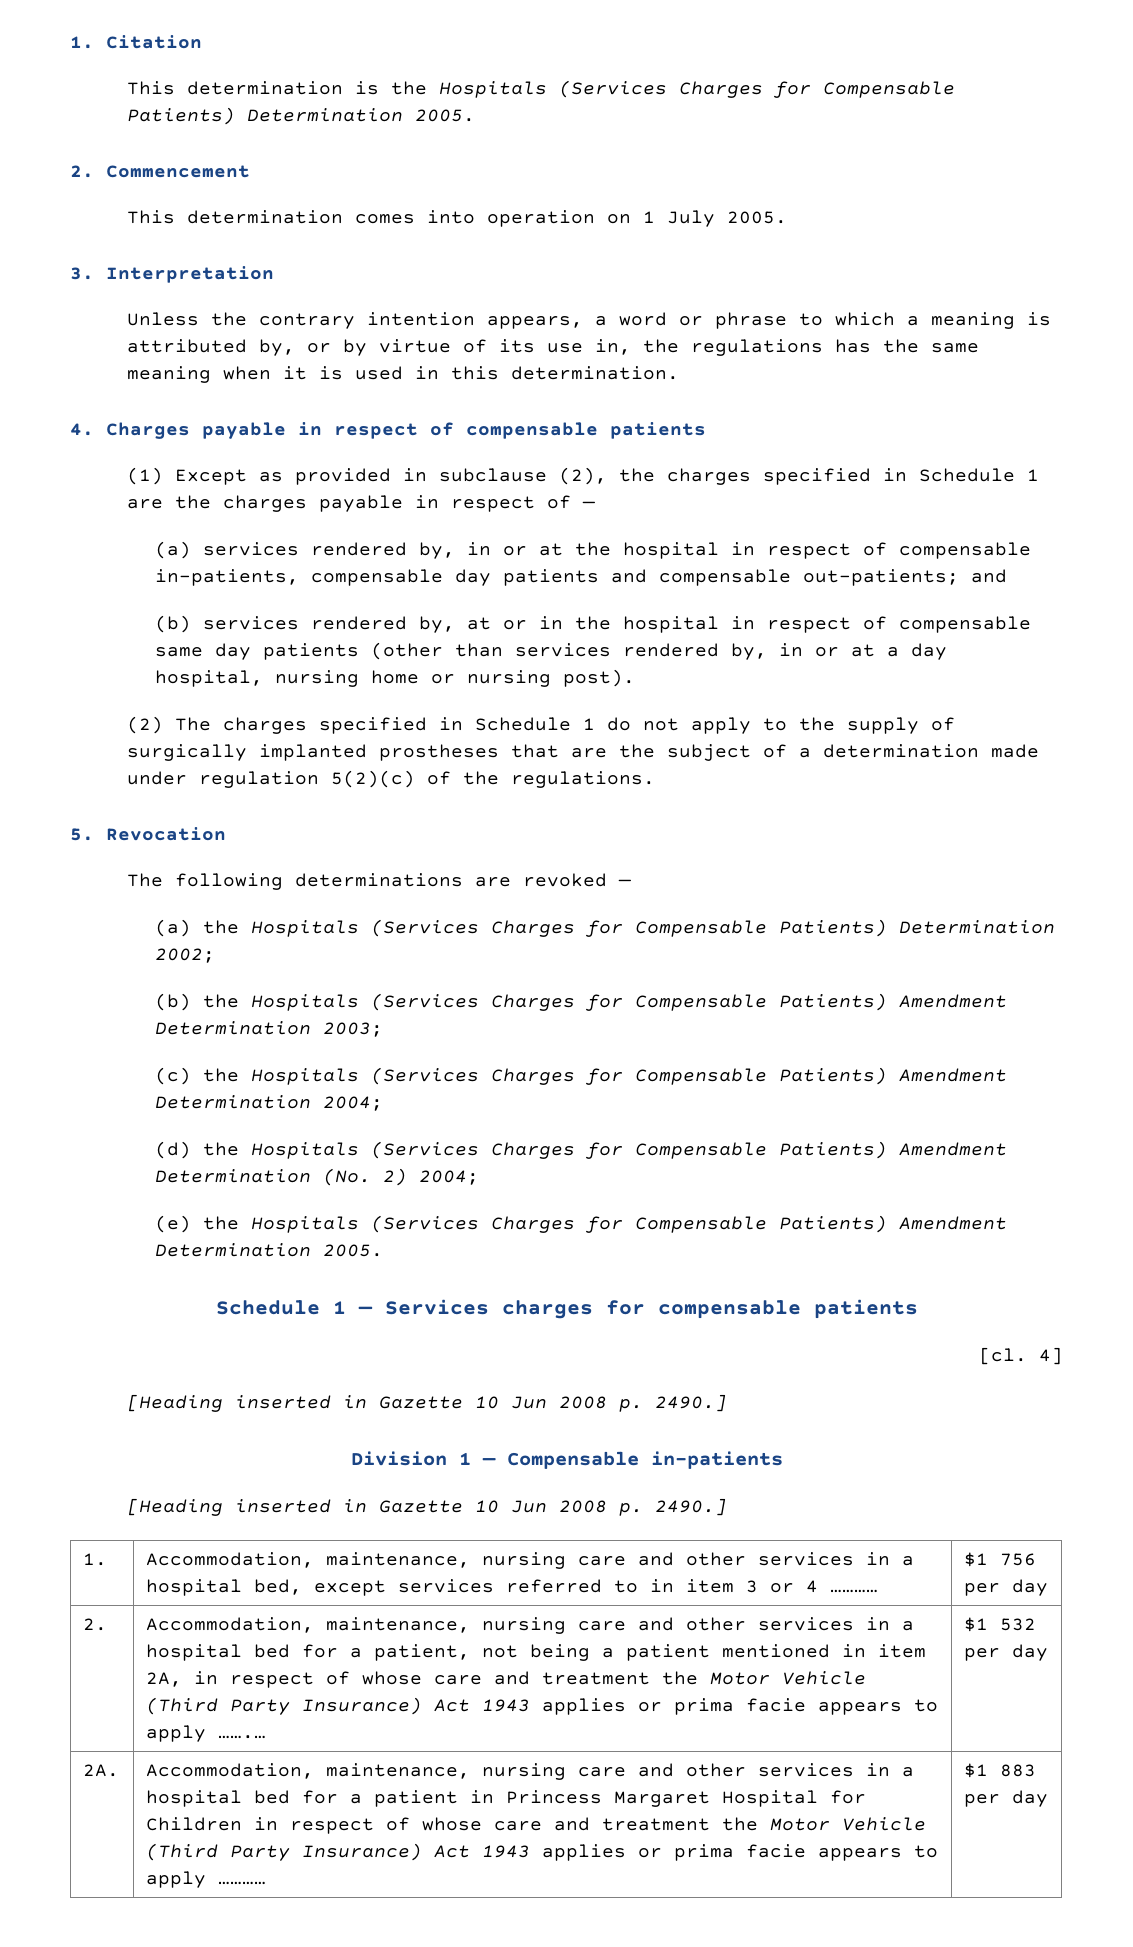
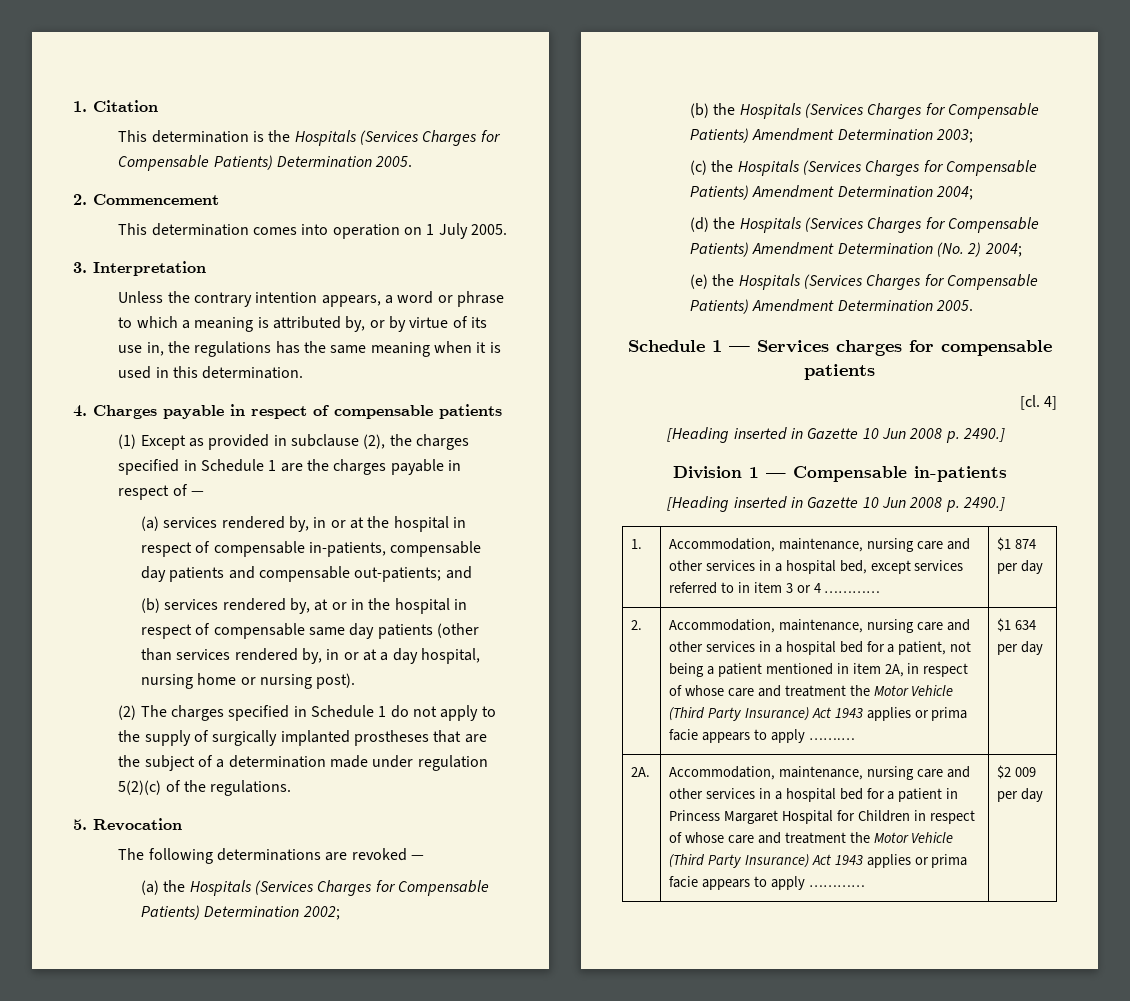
[1000,1553,1037,1566] 756 -> [1014,539,1036,549] 874
[1000,1618,1037,1631] 532 -> [1014,620,1036,630] 634
[964,1763,1037,1778] $1 883 -> [997,765,1036,779] $2 009

